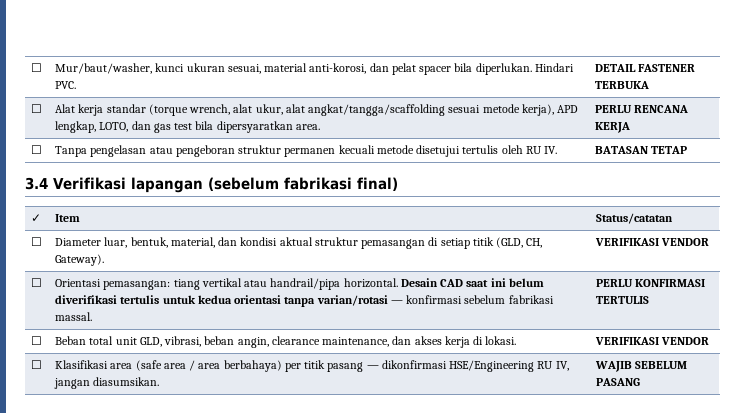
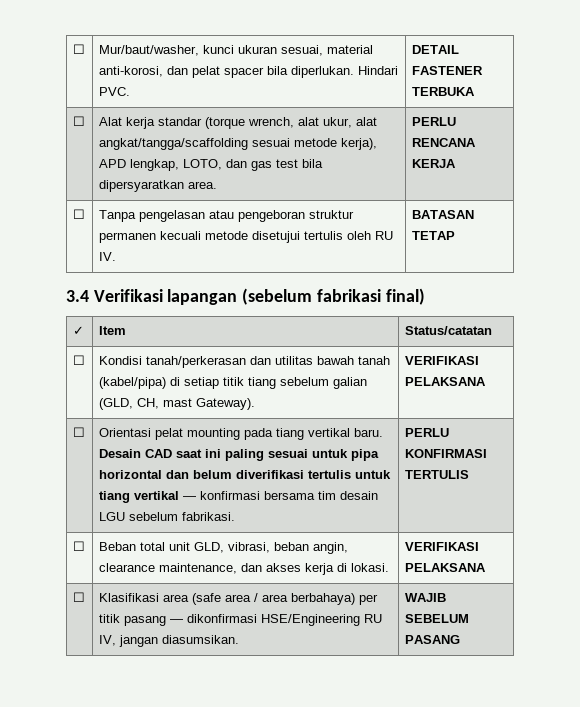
[55,237,494,249] Diameter luar, bentuk, material, dan kondisi aktual struktur pemasangan di setiap titik -> [98,356,390,368] [98,377,367,389] Kondisi tanah/perkerasan dan utilitas bawah tanah (kabel/pipa) di setiap titik tiang sebelum galian
(543, 243) none -> [162,398,192,407] mast
[661,238,710,246] VENDOR -> [404,377,486,386] PELAKSANA
[103,278,544,290] [55,295,554,307] [55,312,93,321] pemasangan: tiang vertikal atau handrail/pipa horizontal. Desain CAD saat ini belum diverifikasi tertulis untuk kedua orientasi tanpa varian/rotasi — konfirmasi sebelum fabrikasi massal. -> [154,428,383,440] [98,449,379,461] [98,470,391,479] [98,491,378,503] [98,512,235,521] pelat mounting pada tiang vertikal baru. Desain CAD saat ini paling sesuai untuk pipa horizontal dan belum diverifikasi tertulis untuk tiang vertikal — konfirmasi bersama tim desain LGU sebelum fabrikasi.
[661,337,710,345] VENDOR -> [404,563,486,572] PELAKSANA

